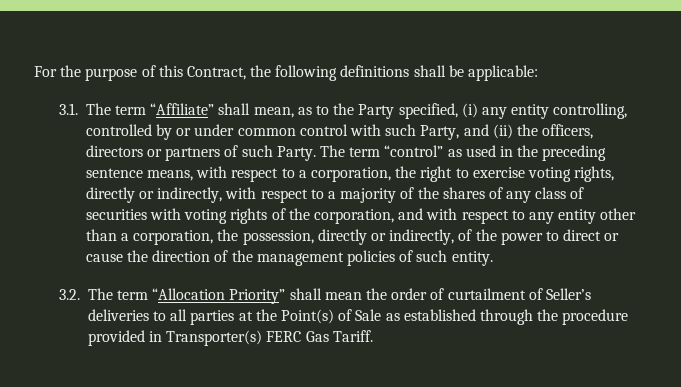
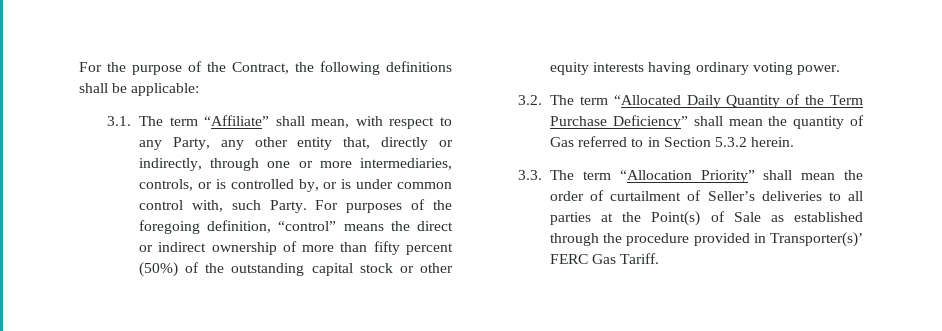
[158,65,183,77] this -> [207,62,226,72] the
[297,103,628,119] [85,124,594,140] [85,145,607,161] [85,166,615,182] [85,187,585,203] [85,208,637,224] [85,229,620,245] [85,250,493,266] [59,289,81,300] as to the Party specified, (i) any entity controlling, controlled by or under common control with such Party, and (ii) the officers, directors or partners of such Party. The term “control” as used in the preceding sentence means, with respect to a corporation, the right to exercise voting rights, directly or indirectly, with respect to a majority of the shares of any class of securities with voting rights of the corporation, and with respect to any entity other than a corporation, the possession, directly or indirectly, of the power to direct or cause the direction of the management policies of such entity. // 3.2. -> [355,116,452,129] [139,137,453,150] [139,158,452,171] [139,179,452,192] [139,199,452,213] [139,220,453,234] [139,241,453,255] [139,262,453,277] [550,62,840,75] [518,94,863,108] [550,115,864,129] [550,136,795,147] [518,170,543,180] with respect to any Party, any other entity that, directly or indirectly, through one or more intermediaries, controls, or is controlled by, or is under common control with, such Party. For purposes of the foregoing definition, “control” means the direct or indirect ownership of more than fifty percent (50%) of the outstanding capital stock or other equity interests having ordinary voting power. // 3.2. The term “Allocated Daily Quantity of the Term Purchase Deficiency” shall mean the quantity of Gas referred to in Section 5.3.2 herein. // 3.3.
[166,330,263,346] Transporter(s) -> [770,232,863,247] Transporter(s)’

